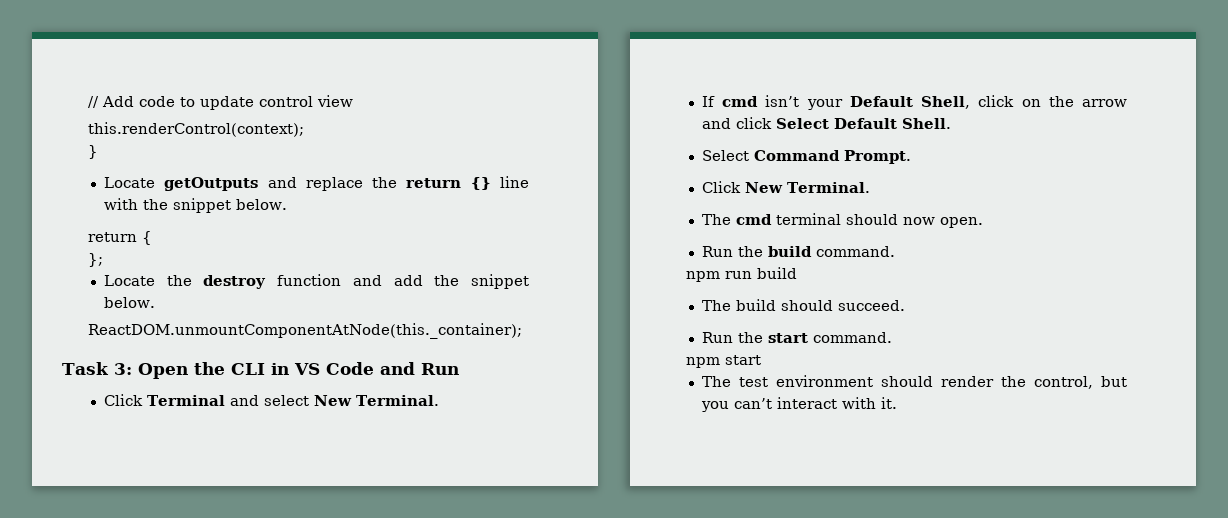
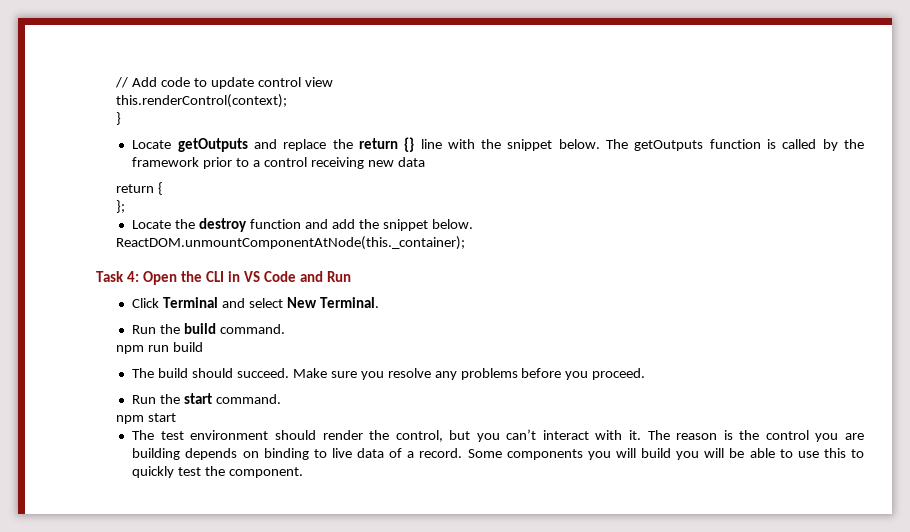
(288, 204) none -> [606,139,865,151] [132,157,425,169] The getOutputs function is called by the framework prior to a control receiving new data
[113,363,132,375] 3: -> [127,271,140,282] 4:
[702,95,1127,110] [702,117,952,129] [702,150,912,164] [702,181,870,193] [702,213,984,228] // If cmd isn’t your Default Shell, click on the arrow and click Select Default Shell. // Select Command Prompt. // Click New Terminal. // The cmd terminal should now open. -> (379, 302) none
(906, 305) none -> [292,368,646,380] Make sure you resolve any problems before you proceed.
(898, 403) none -> [647,430,864,442] [132,448,864,460] [132,466,304,478] The reason is the control you are building depends on binding to live data of a record. Some components you will build you will be able to use this to quickly test the component.

